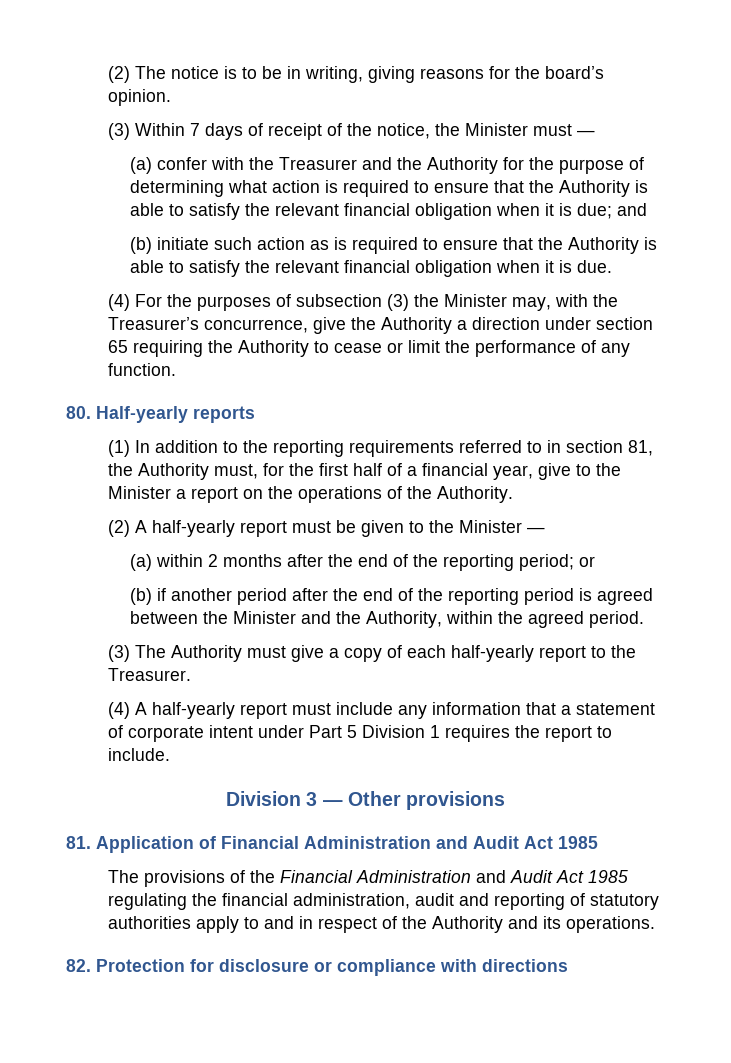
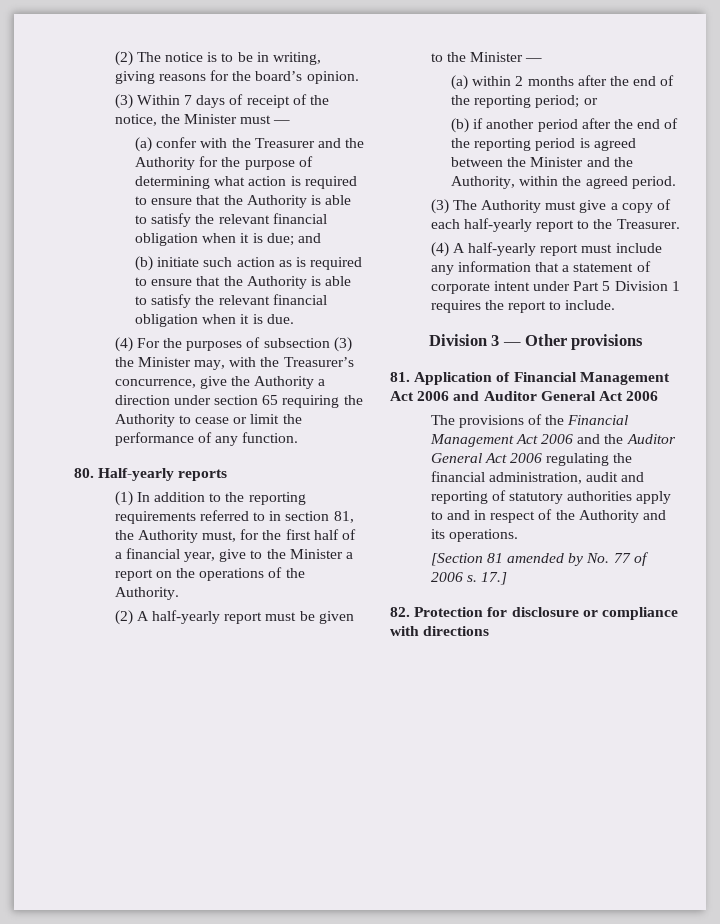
[304,836,598,849] Administration and Audit Act 1985 -> [579,372,670,385] [390,391,659,401] Management Act 2006 and Auditor General Act 2006
[356,870,629,883] Administration and Audit Act 1985 -> [429,434,676,447] [430,453,543,463] Management Act 2006 and the Auditor General Act 2006
(656, 924) none -> [430,552,649,566] [430,572,508,585] // [Section 81 amended by No. 77 of 2006 s. 17.]

